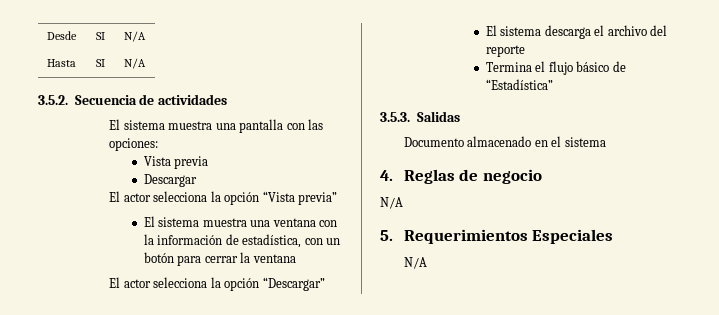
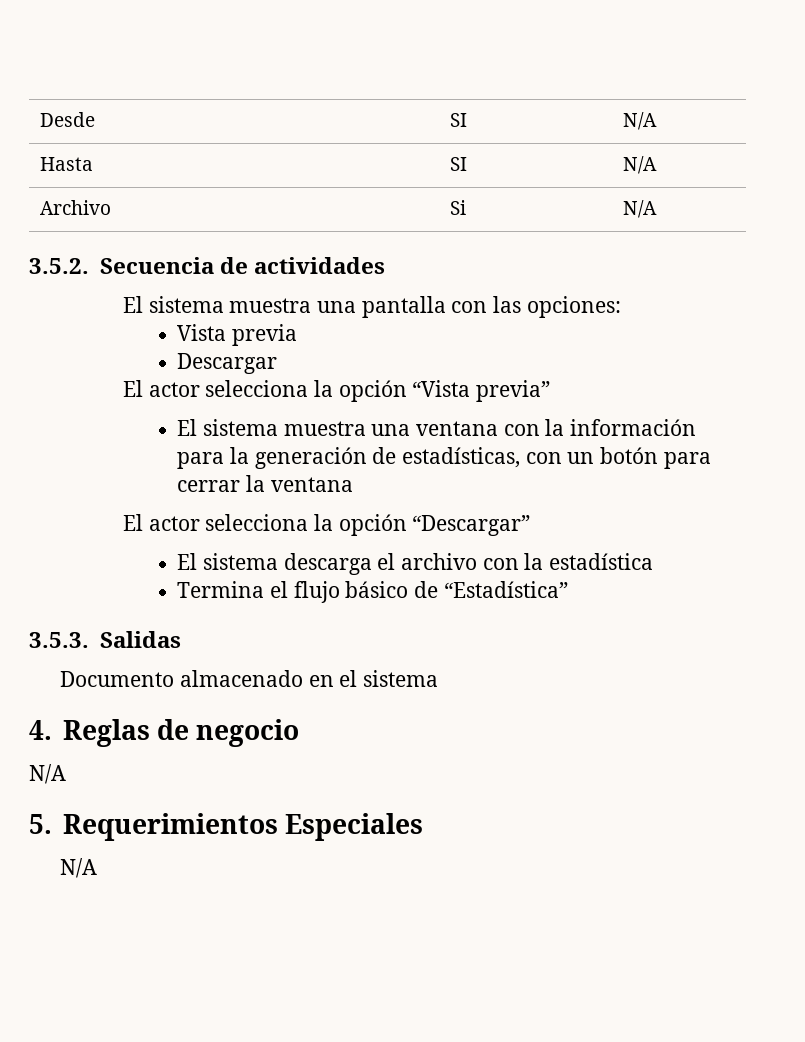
(146, 63) none -> [40,200,112,215] [450,200,466,215] [623,200,657,218] // Archivo | Si | N/A
[225,234,302,248] de estadística, -> [177,447,521,469] para la generación de estadísticas,
[650,25,668,36] [485,45,525,57] del reporte -> [482,553,654,570] con la estadística

